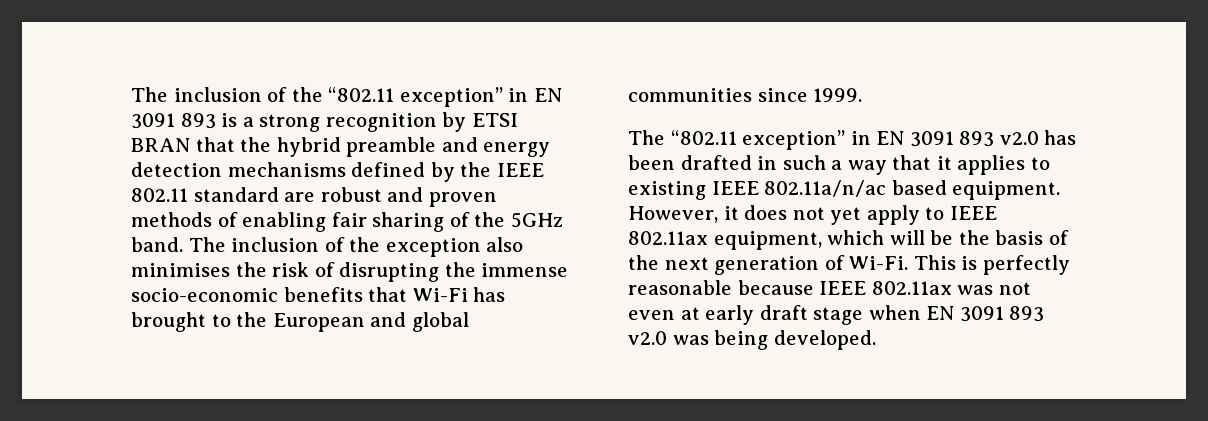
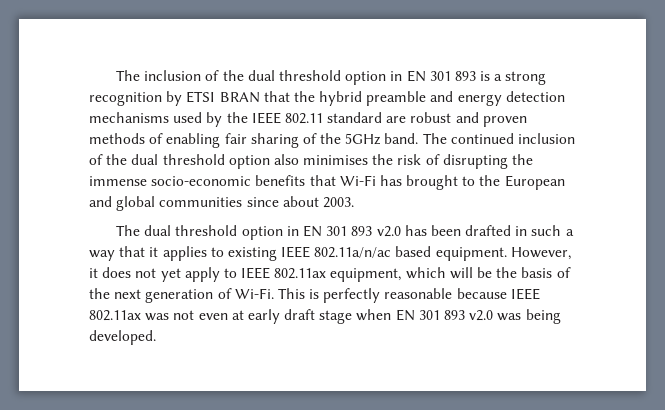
[131,87,562,107] [131,113,175,129] The inclusion of the “802.11 exception” in EN 3091 -> [116,70,451,85] The inclusion of the dual threshold option in EN 301
[351,162,426,177] defined -> [173,112,203,123] used
[231,237,481,257] inclusion of the exception -> [450,133,576,144] [89,154,270,169] continued inclusion of the dual threshold option
[813,88,863,102] [628,130,954,150] 1999. // The “802.11 exception” in EN 3091 -> [282,196,354,208] [116,225,348,240] about 2003. // The dual threshold option in EN 301
[959,306,1004,322] 3091 -> [418,310,440,320] 301

